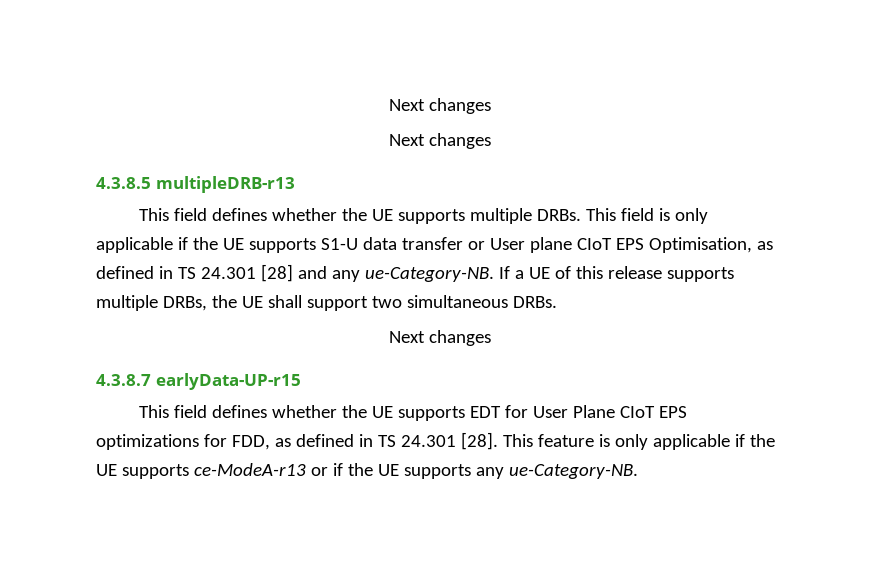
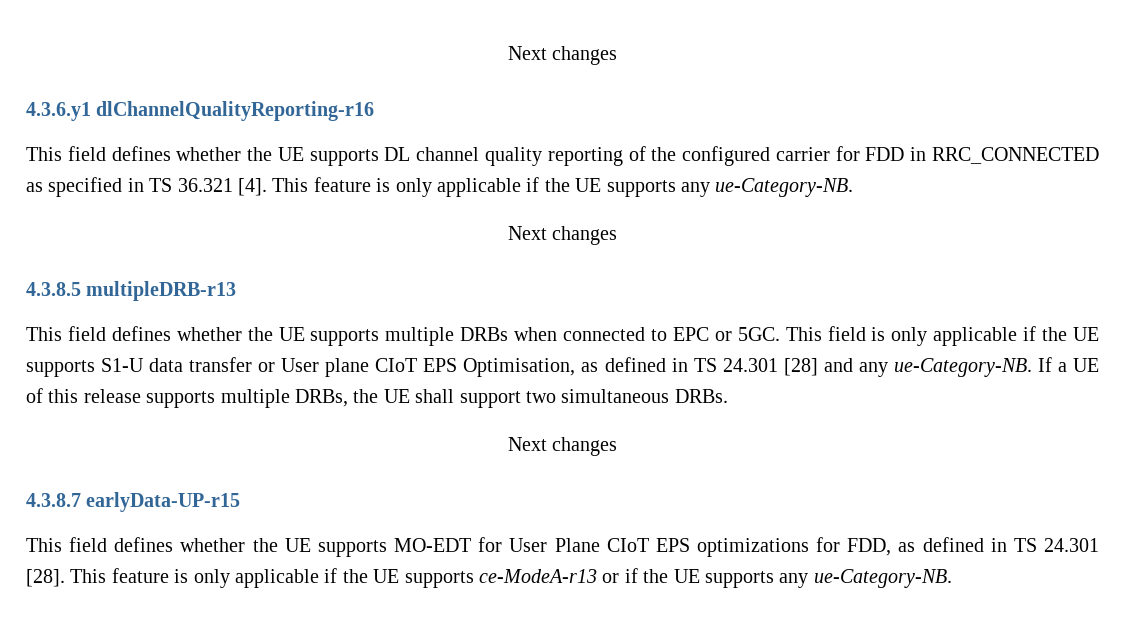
[388,98,491,114] Next changes -> [507,46,618,65] [26,101,375,121] [26,146,1100,166] [26,177,854,197] Next changes // 4.3.6.y1 dlChannelQualityReporting-r16 // This field defines whether the UE supports DL channel quality reporting of the configured carrier for FDD in RRC_CONNECTED as specified in TS 36.321 [4]. This feature is only applicable if the UE supports any ue-Category-NB.
[536,209,581,221] DRBs. -> [460,327,780,341] DRBs when connected to EPC or 5GC.
[469,406,501,418] EDT -> [394,538,472,552] MO-EDT

